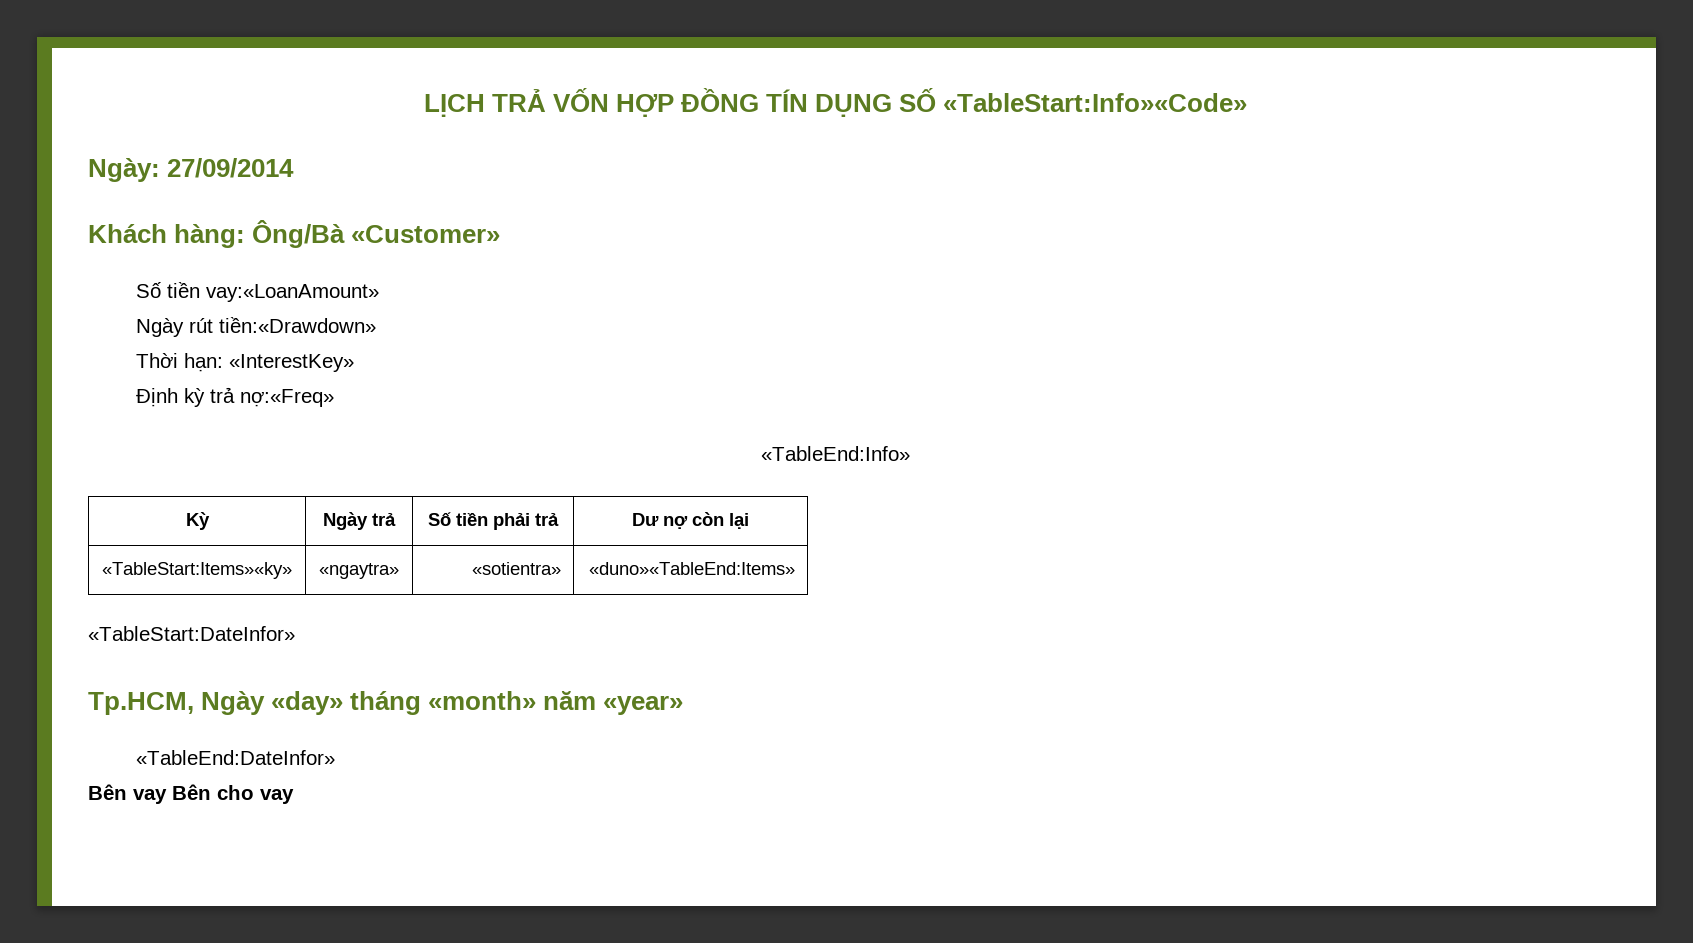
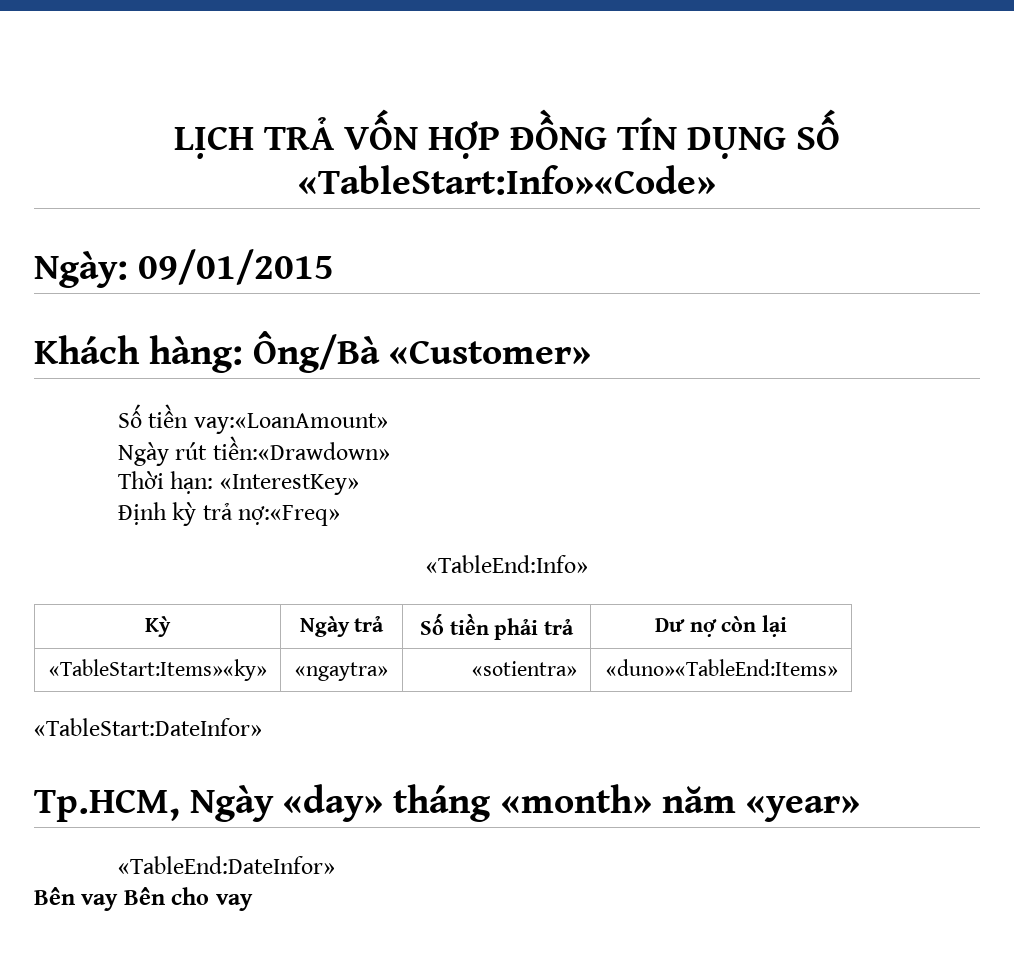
[167,158,295,178] 27/09/2014 -> [138,249,335,285] 09/01/2015

